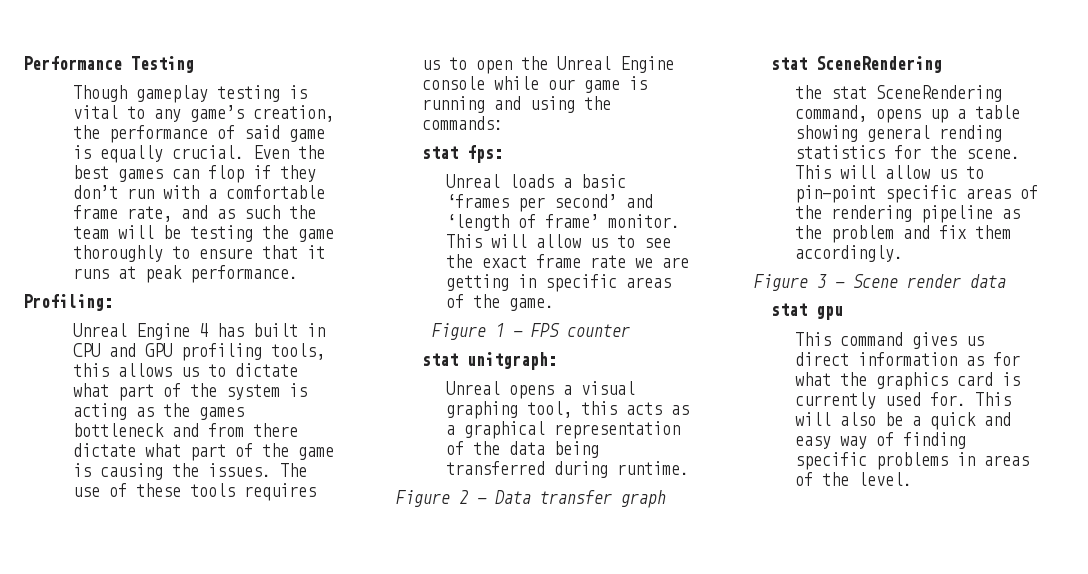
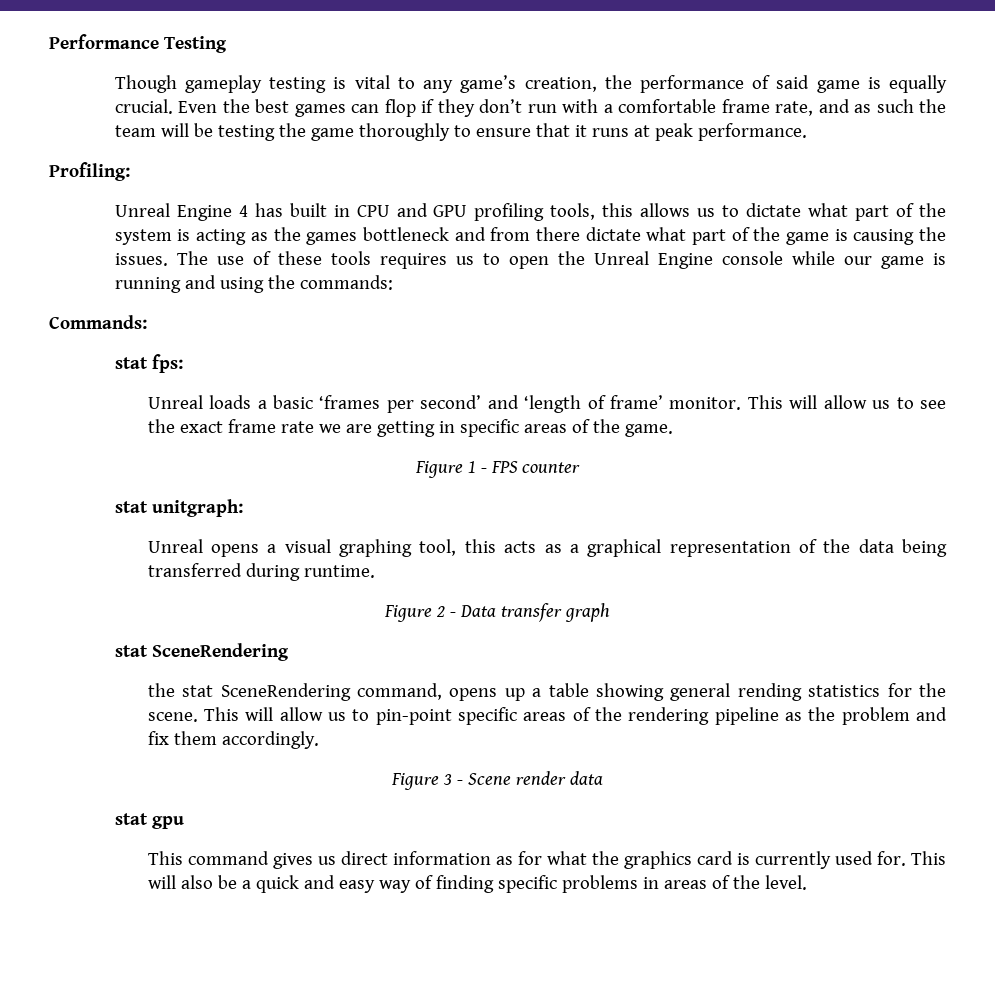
(503, 123) none -> [49,315,147,329] // Commands:

